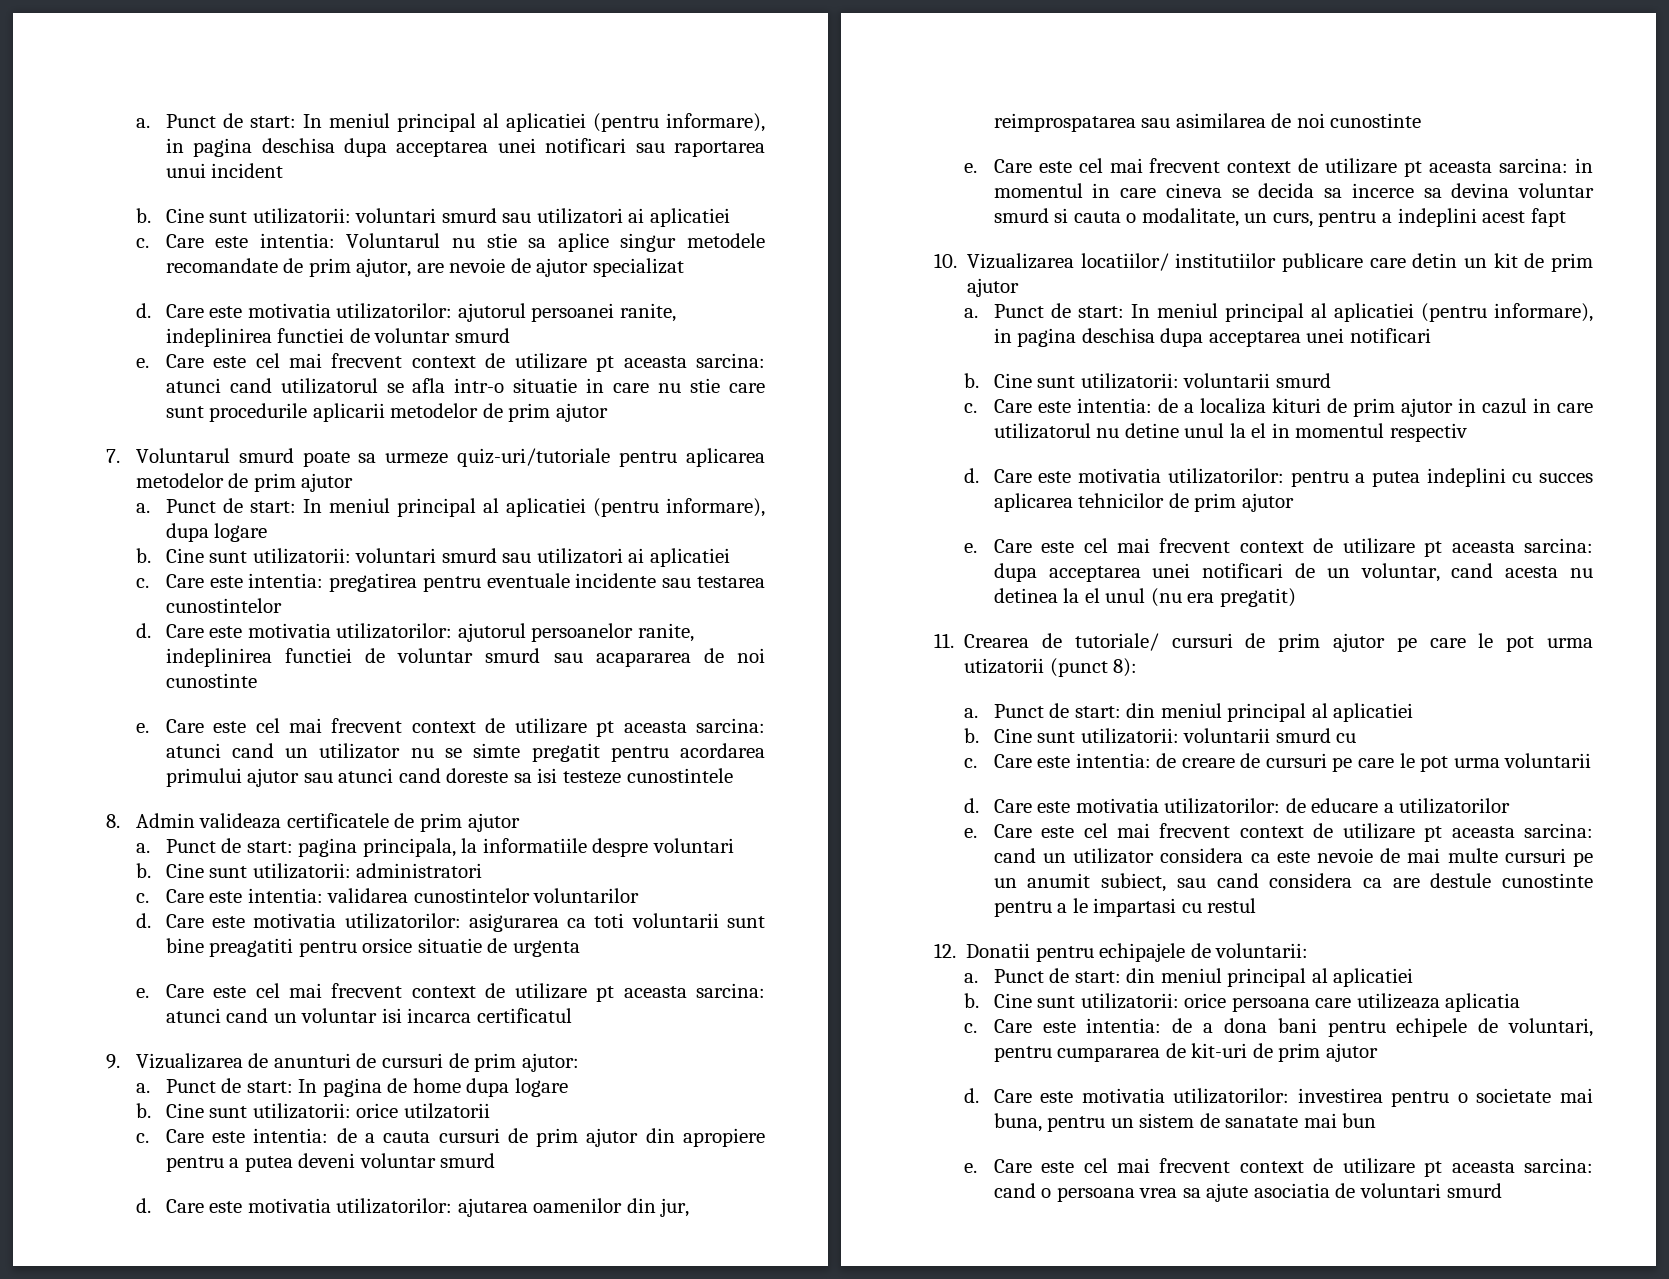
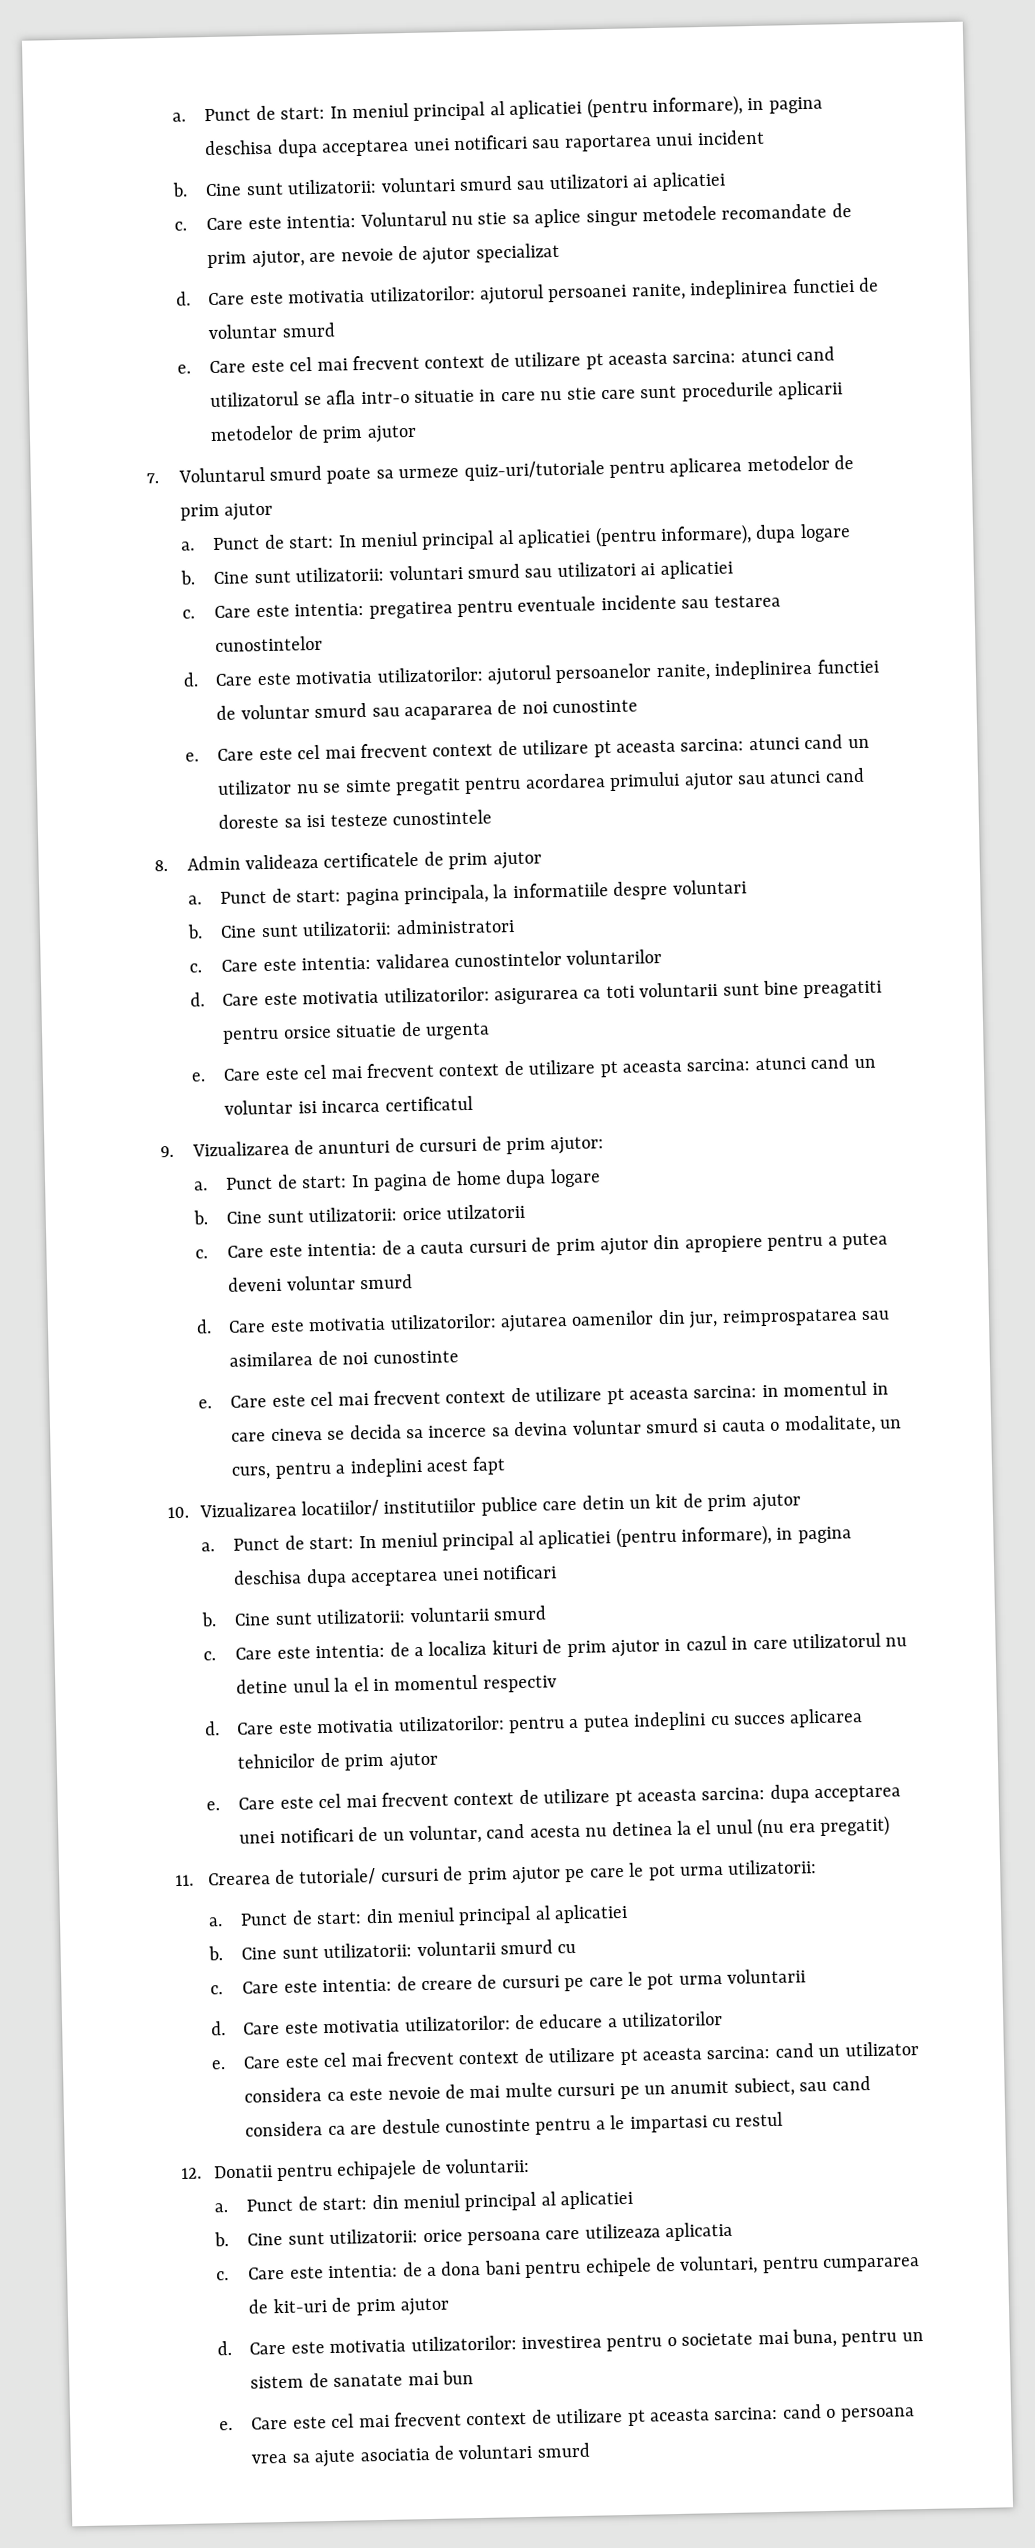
[1282,253,1364,272] publicare -> [480,1496,538,1516] publice
[964,658,1138,677] utizatorii (punct 8): -> [727,1859,818,1875] utilizatorii:

